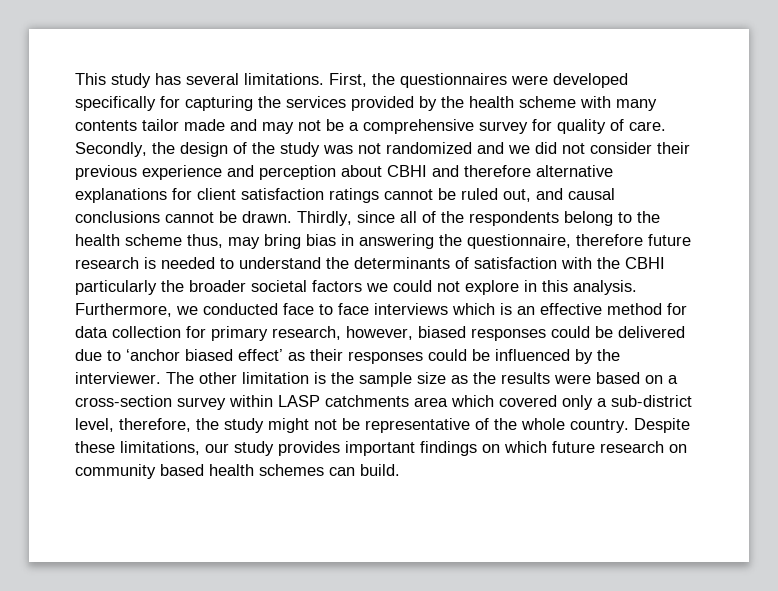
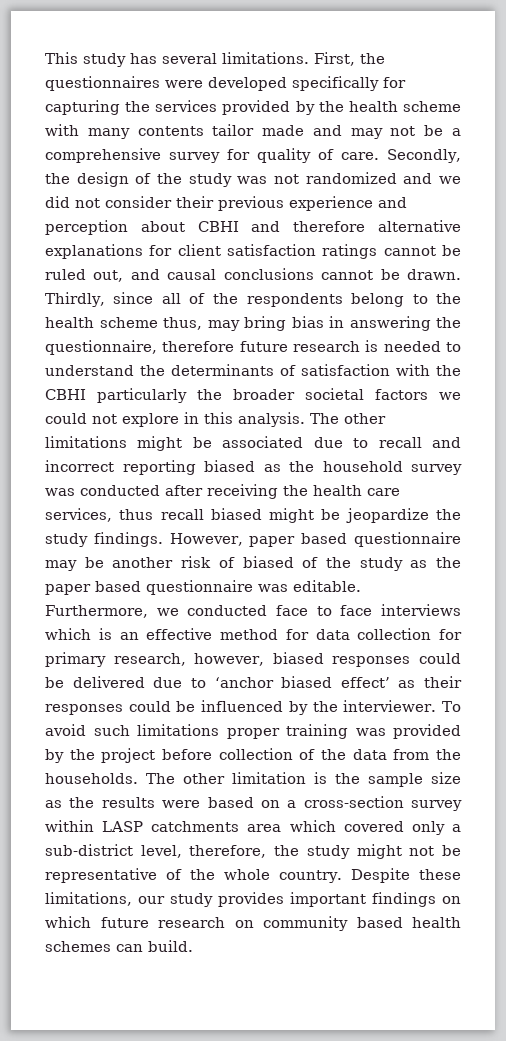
(637, 287) none -> [310,413,386,424] [45,436,462,451] [45,460,462,475] [45,484,400,499] [45,508,461,523] [45,532,461,547] [45,556,461,571] [45,580,361,595] The other limitations might be associated due to recall and incorrect reporting biased as the household survey was conducted after receiving the health care services, thus recall biased might be jeopardize the study findings. However, paper based questionnaire may be another risk of biased of the study as the paper based questionnaire was editable.
(161, 378) none -> [442,701,462,712] [45,724,461,739] [45,748,462,763] [45,773,138,784] To avoid such limitations proper training was provided by the project before collection of the data from the households.

